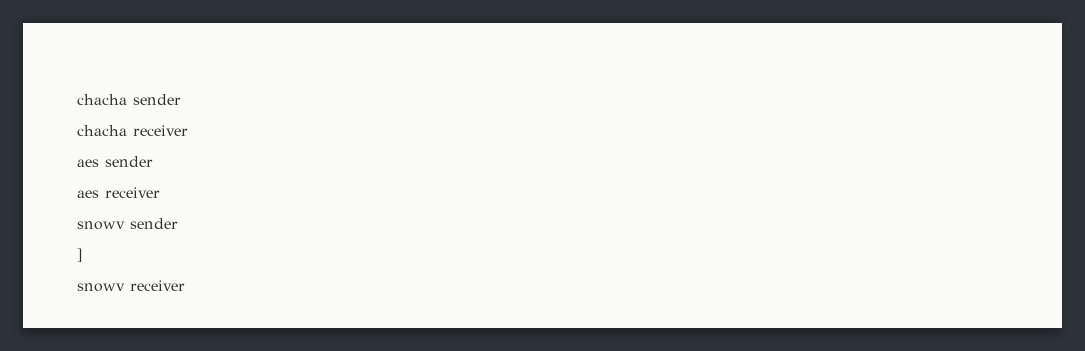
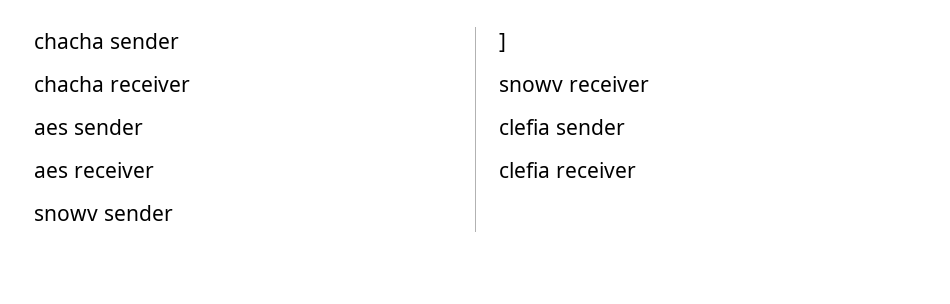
(185, 285) none -> [499,119,625,135] [499,162,636,178] // clefia sender // clefia receiver

